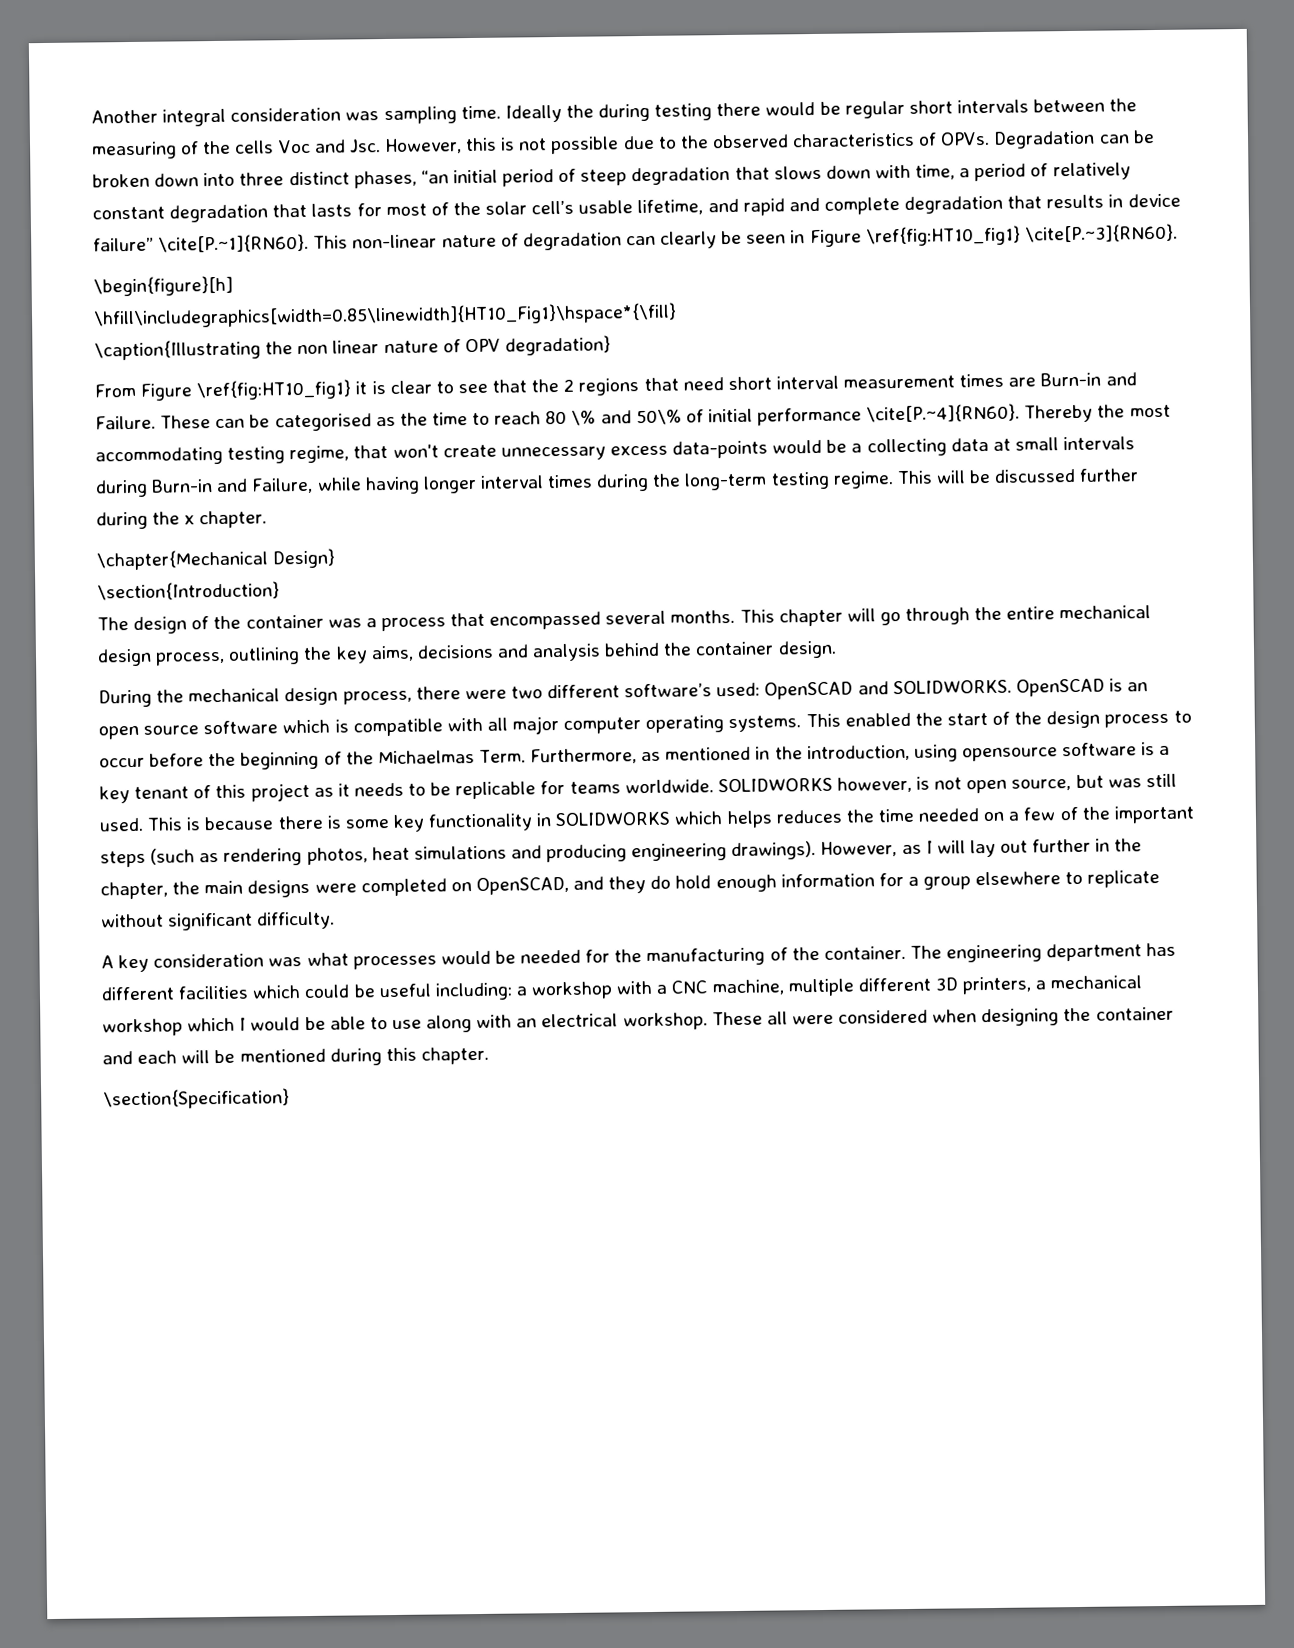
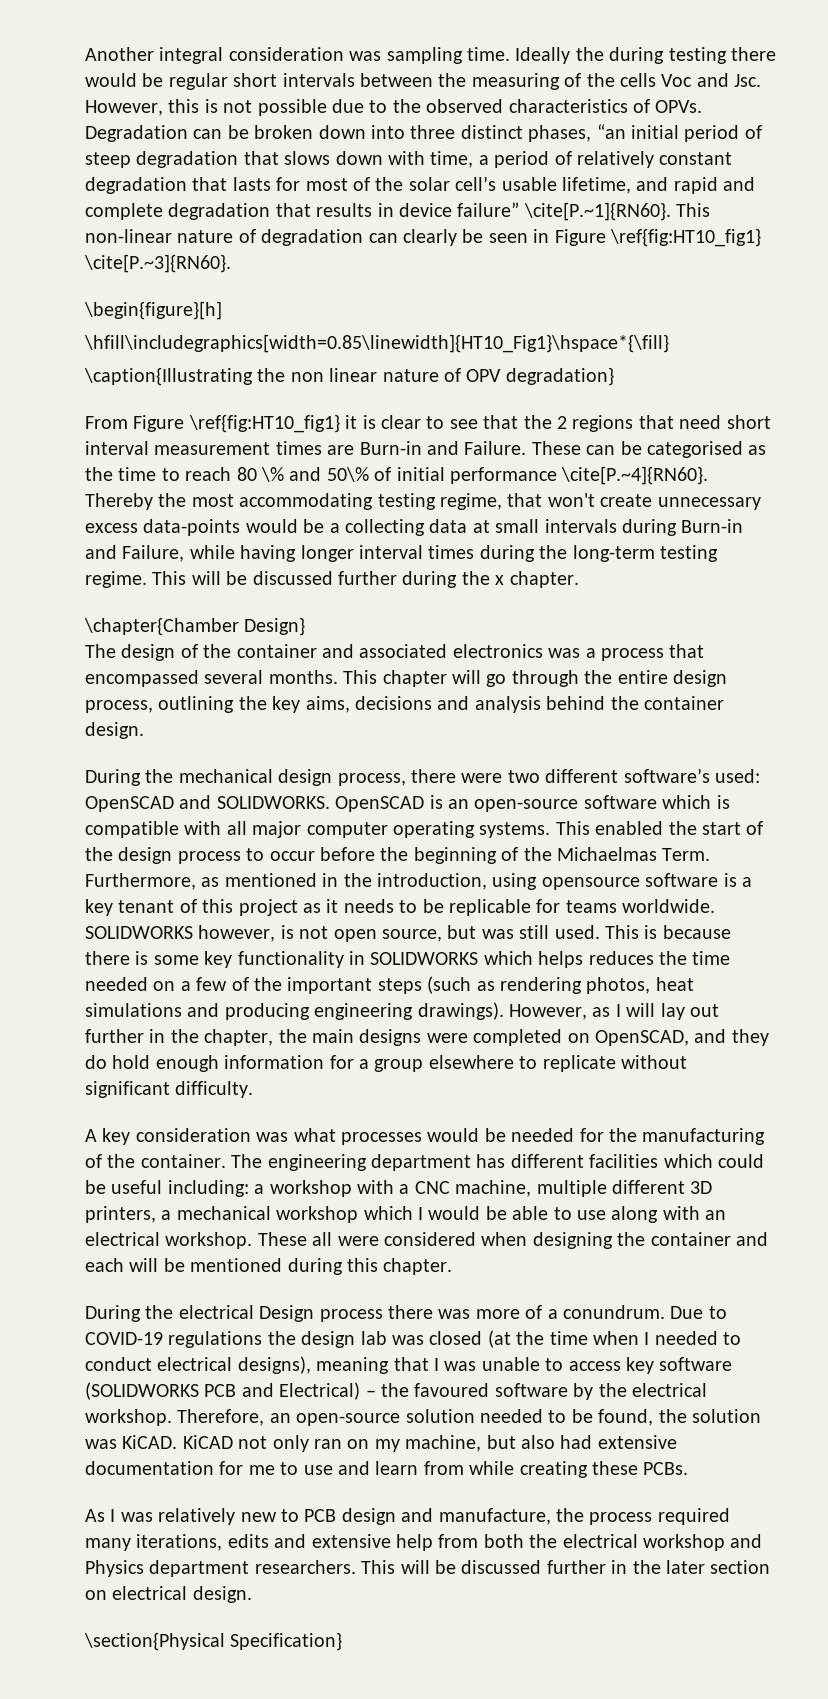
[96,549,268,571] \chapter{Mechanical -> [84,617,239,636] \chapter{Chamber
[97,581,280,601] // \section{Introduction} -> (306, 626) none
(324, 621) none -> [322,644,543,658] and associated electronics
[1059,605,1152,620] mechanical -> (668, 677) none
[98,725,200,740] open source -> [474,799,579,812] open-source
[103,1088,290,1110] \section{Specification} -> [85,1305,727,1322] [85,1330,742,1348] [85,1356,733,1374] [85,1382,707,1400] [85,1409,761,1426] [85,1435,677,1452] [85,1461,689,1478] [85,1508,730,1525] [85,1534,763,1551] [85,1560,771,1577] [85,1586,252,1603] [84,1632,343,1651] During the electrical Design process there was more of a conundrum. Due to COVID-19 regulations the design lab was closed (at the time when I needed to conduct electrical designs), meaning that I was unable to access key software (SOLIDWORKS PCB and Electrical) – the favoured software by the electrical workshop. Therefore, an open-source solution needed to be found, the solution was KiCAD. KiCAD not only ran on my machine, but also had extensive documentation for me to use and learn from while creating these PCBs. // As I was relatively new to PCB design and manufacture, the process required many iterations, edits and extensive help from both the electrical workshop and Physics department researchers. This will be discussed further in the later section on electrical design. // \section{Physical Specification}

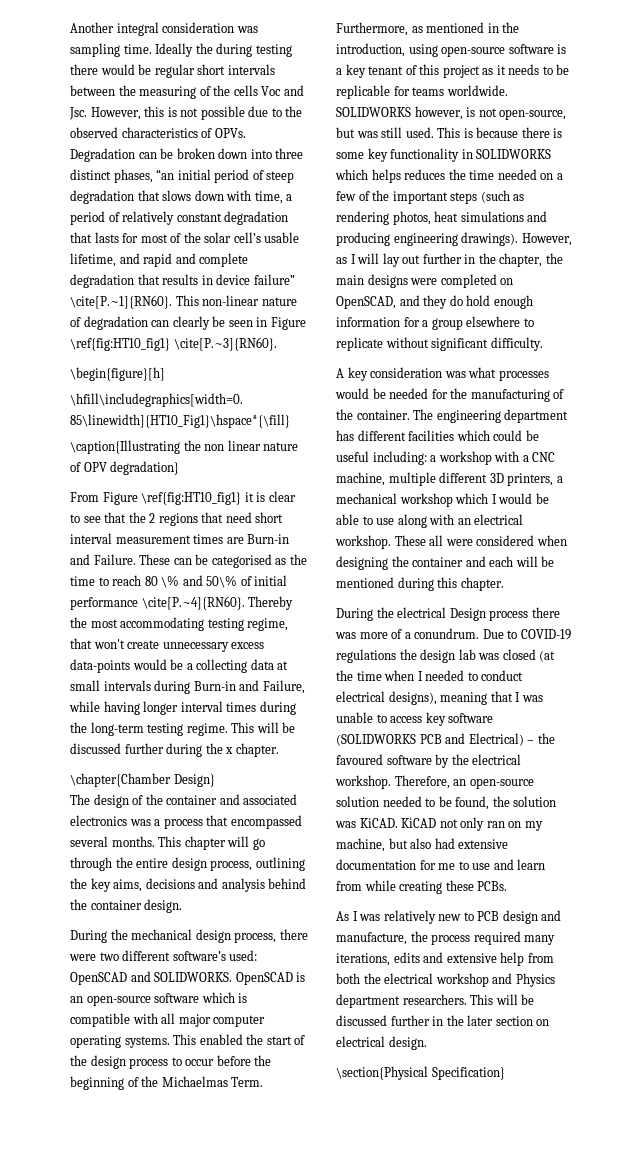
[541,877,640,890] opensource -> [441,46,506,57] open-source
[333,929,442,942] open source, -> [499,109,567,120] open-source,

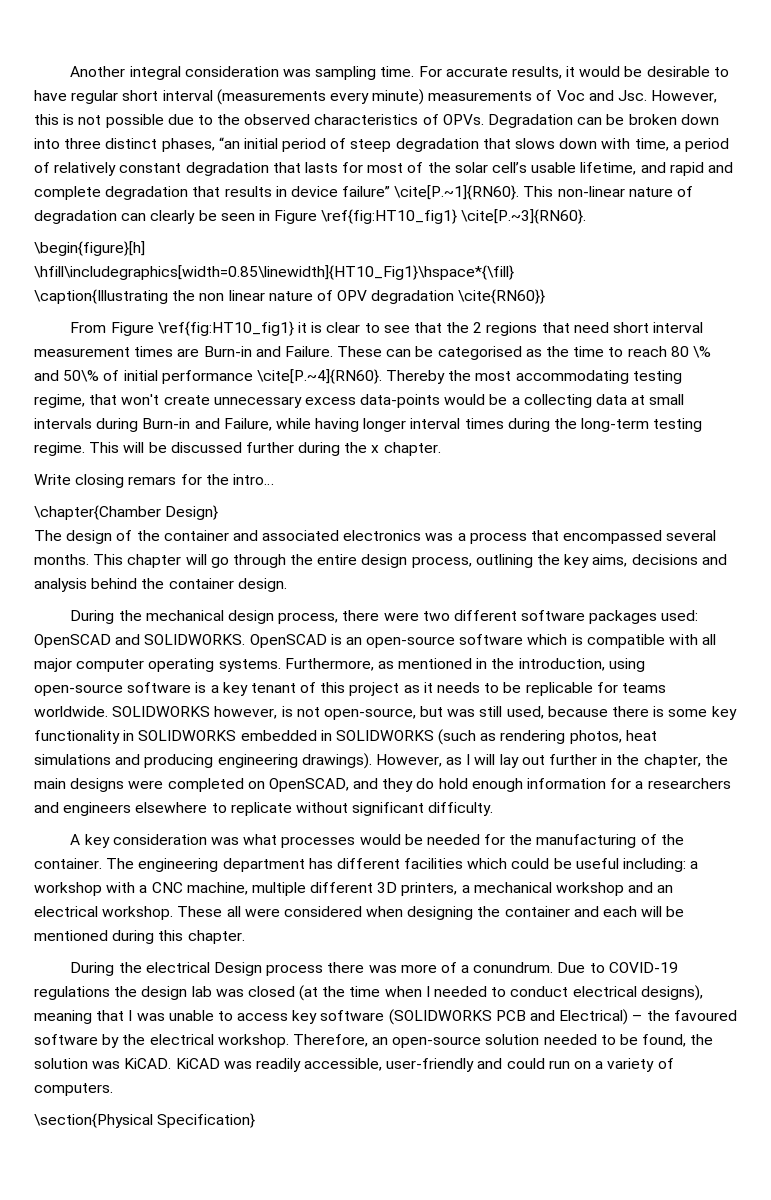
[155,43,292,57] [70,64,275,78] [70,85,258,99] Ideally the during testing there would be regular short intervals between the measuring of the cells -> [418,66,729,79] [34,89,553,105] For accurate results, it would be desirable to have regular short interval (measurements every minute) measurements of
[110,461,180,475] degradation} -> [371,289,546,304] degradation \cite{RN60}}
(279, 750) none -> [34,474,274,488] // Write closing remars for the intro…
[172,951,226,961] software’s -> [521,610,658,624] software packages
[173,1034,306,1045] [70,1055,272,1069] [70,1076,264,1090] This enabled the start of the design process to occur before the beginning of the Michaelmas Term. -> (281, 665) none
[405,127,473,138] used. This is -> [506,706,544,719] used,
[335,169,563,183] [336,190,478,204] which helps reduces the time needed on a few of the important steps -> [240,730,434,741] embedded in SOLIDWORKS
[431,318,463,330] group -> [647,778,731,789] [34,802,132,816] researchers and engineers
[455,493,549,504] [336,514,455,528] which I would be able to use along with -> [628,882,654,893] and
[439,817,543,831] [336,838,509,852] [336,859,546,870] [336,880,508,894] [336,910,562,924] [336,931,556,945] [336,952,554,966] [336,973,555,987] [336,994,535,1008] [336,1015,550,1026] [336,1036,427,1050] not only ran on my machine, but also had extensive documentation for me to use and learn from while creating these PCBs. // As I was relatively new to PCB design and manufacture, the process required many iterations, edits and extensive help from both the electrical workshop and Physics department researchers. This will be discussed further in the later section on electrical design. -> [223,1058,674,1072] [34,1083,113,1096] was readily accessible, user-friendly and could run on a variety of computers.

